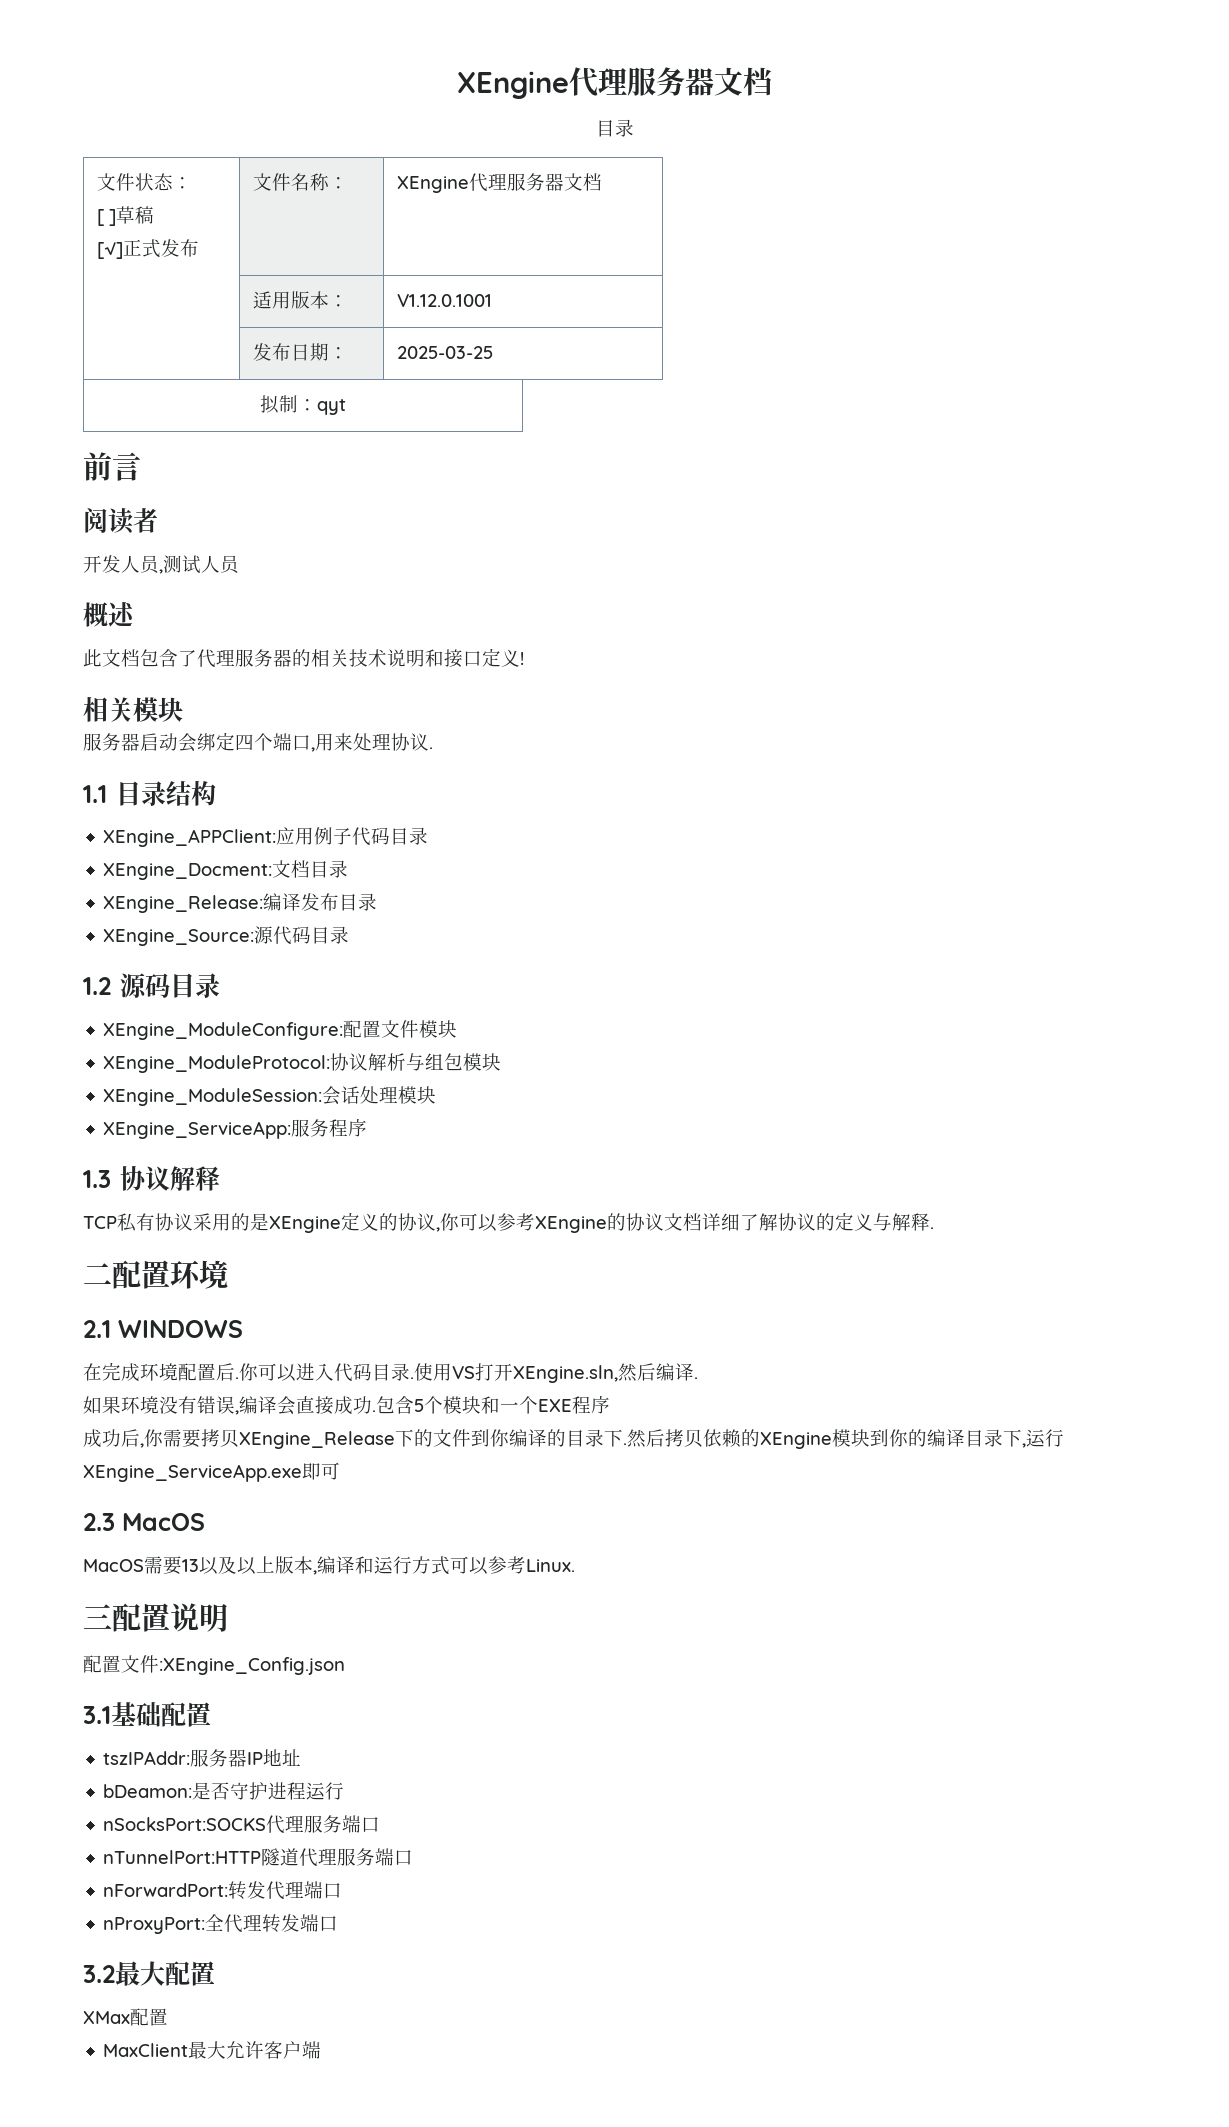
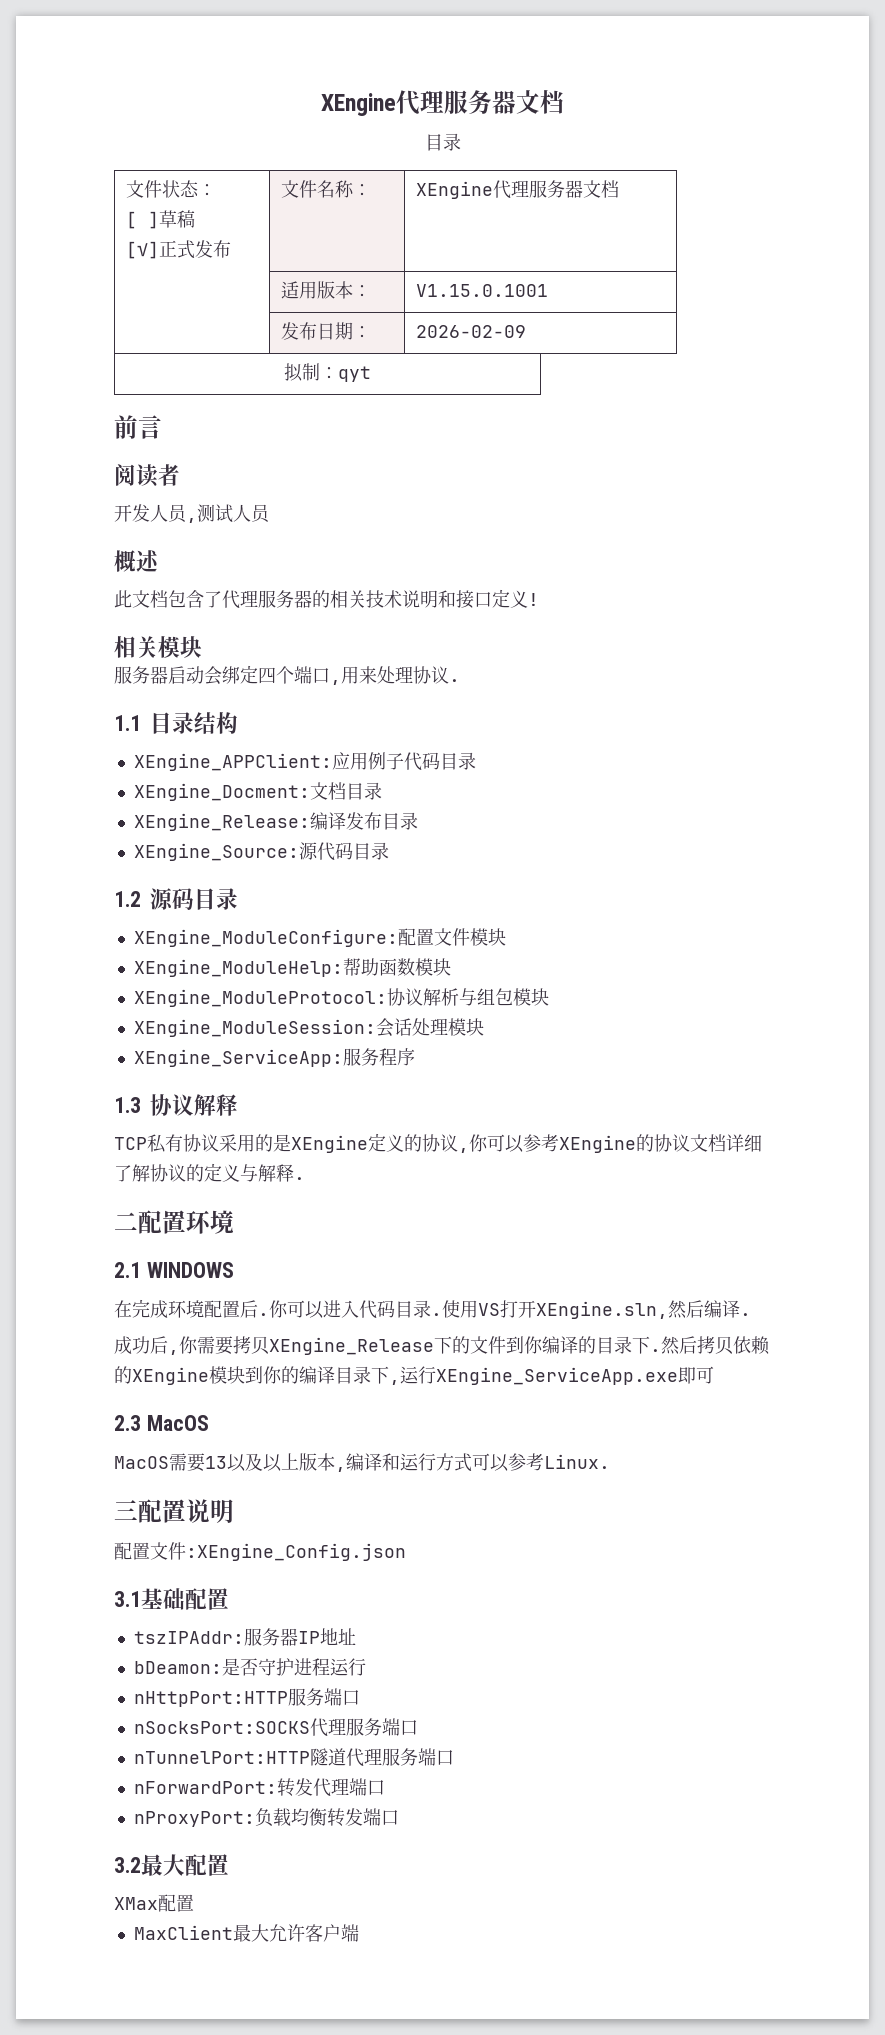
[396,294,492,307] V1.12.0.1001 -> [416,284,549,297] V1.15.0.1001
[396,346,493,359] 2025-03-25 -> [416,325,527,338] 2026-02-09
(458, 1029) none -> [133,958,451,977] // XEngine_ModuleHelp:帮助函数模块
[83,1396,610,1415] // 如果环境没有错误,编译会直接成功.包含5个模块和一个EXE程序 -> (751, 1314) none
(345, 1791) none -> [133,1688,360,1707] // nHttpPort:HTTP服务端口
[205,1914,263,1933] 全代理 -> [254,1808,327,1827] 负载均衡

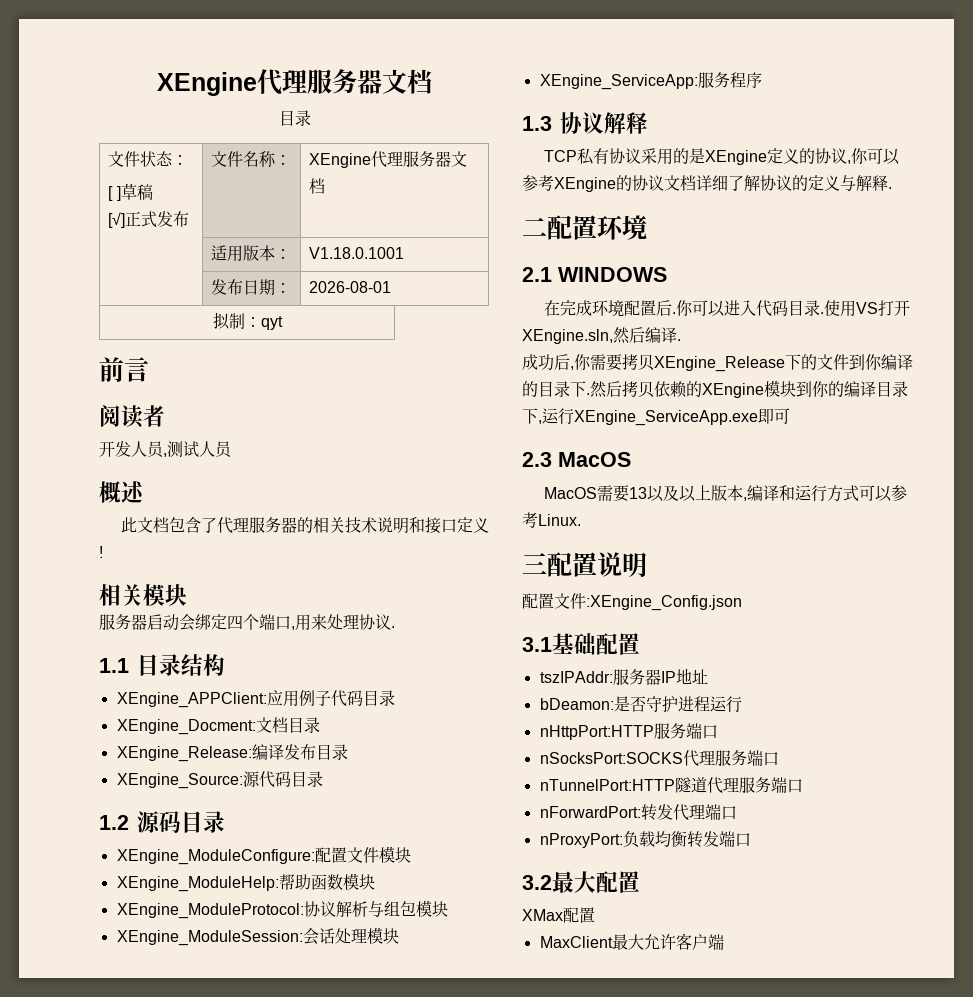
[416,284,549,297] V1.15.0.1001 -> [309,247,405,259] V1.18.0.1001
[416,325,527,338] 2026-02-09 -> [309,281,392,293] 2026-08-01

